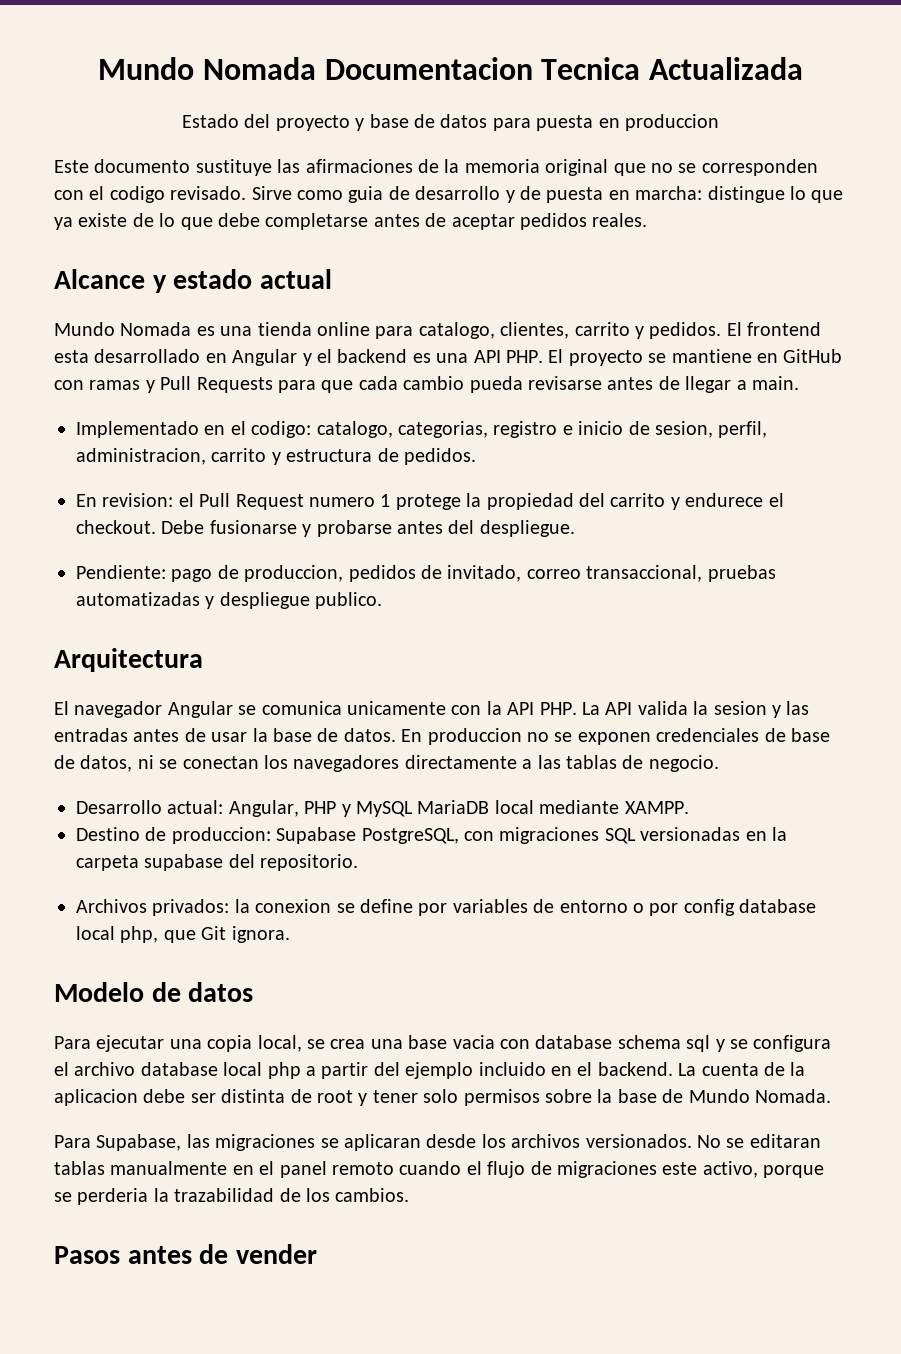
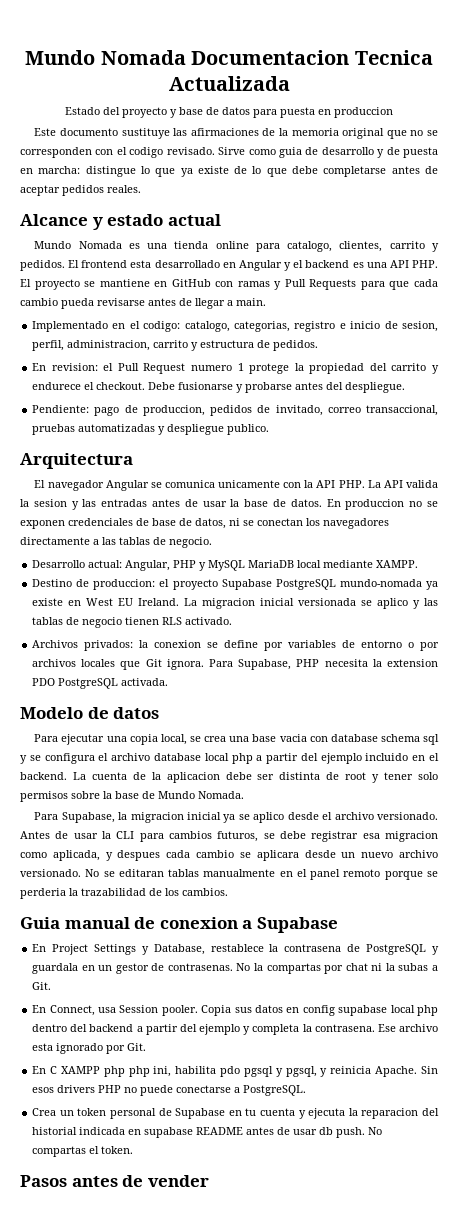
[276,827,787,844] [76,854,359,871] Supabase PostgreSQL, con migraciones SQL versionadas en la carpeta supabase del repositorio. -> [159,579,439,590] [32,598,439,609] [32,617,233,628] el proyecto Supabase PostgreSQL mundo-nomada ya existe en West EU Ireland. La migracion inicial versionada se aplico y las tablas de negocio tienen RLS activado.
[683,899,817,916] [76,926,159,943] config database local php, -> [32,659,116,667] archivos locales
(290, 934) none -> [209,659,438,670] [32,678,169,689] Para Supabase, PHP necesita la extension PDO PostgreSQL activada.
[186,1134,692,1151] las migraciones se aplicaran desde los archivos versionados. -> [118,812,438,823] [20,831,438,842] [20,850,438,861] [20,869,81,877] la migracion inicial ya se aplico desde el archivo versionado. Antes de usar la CLI para cambios futuros, se debe registrar esa migracion como aplicada, y despues cada cambio se aplicara desde un nuevo archivo versionado.
[399,1161,758,1178] cuando el flujo de migraciones este activo, -> (381, 873) none
(410, 1195) none -> [20,917,338,933] [32,944,439,955] [32,963,438,974] [32,982,52,990] [32,1005,438,1016] [32,1024,438,1035] [32,1043,147,1054] [32,1066,439,1077] [32,1085,307,1096] [32,1108,440,1119] [32,1127,383,1138] [32,1146,134,1157] // Guia manual de conexion a Supabase // En Project Settings y Database, restablece la contrasena de PostgreSQL y guardala en un gestor de contrasenas. No la compartas por chat ni la subas a Git. // En Connect, usa Session pooler. Copia sus datos en config supabase local php dentro del backend a partir del ejemplo y completa la contrasena. Ese archivo esta ignorado por Git. // En C XAMPP php php ini, habilita pdo pgsql y pgsql, y reinicia Apache. Sin esos drivers PHP no puede conectarse a PostgreSQL. // Crea un token personal de Supabase en tu cuenta y ejecuta la reparacion del historial indicada en supabase README antes de usar db push. No compartas el token.

